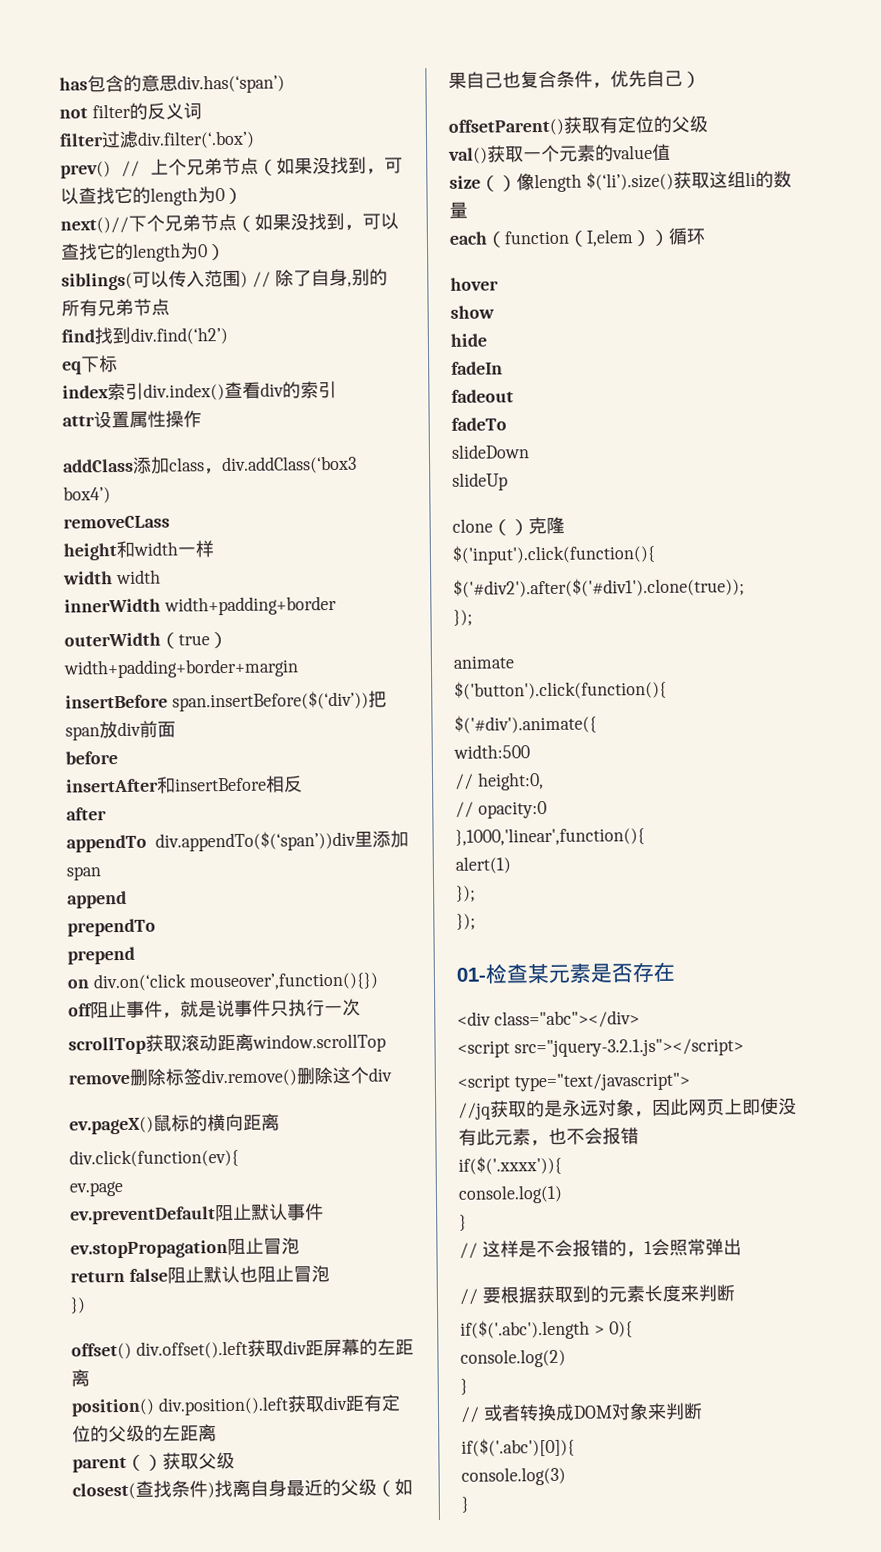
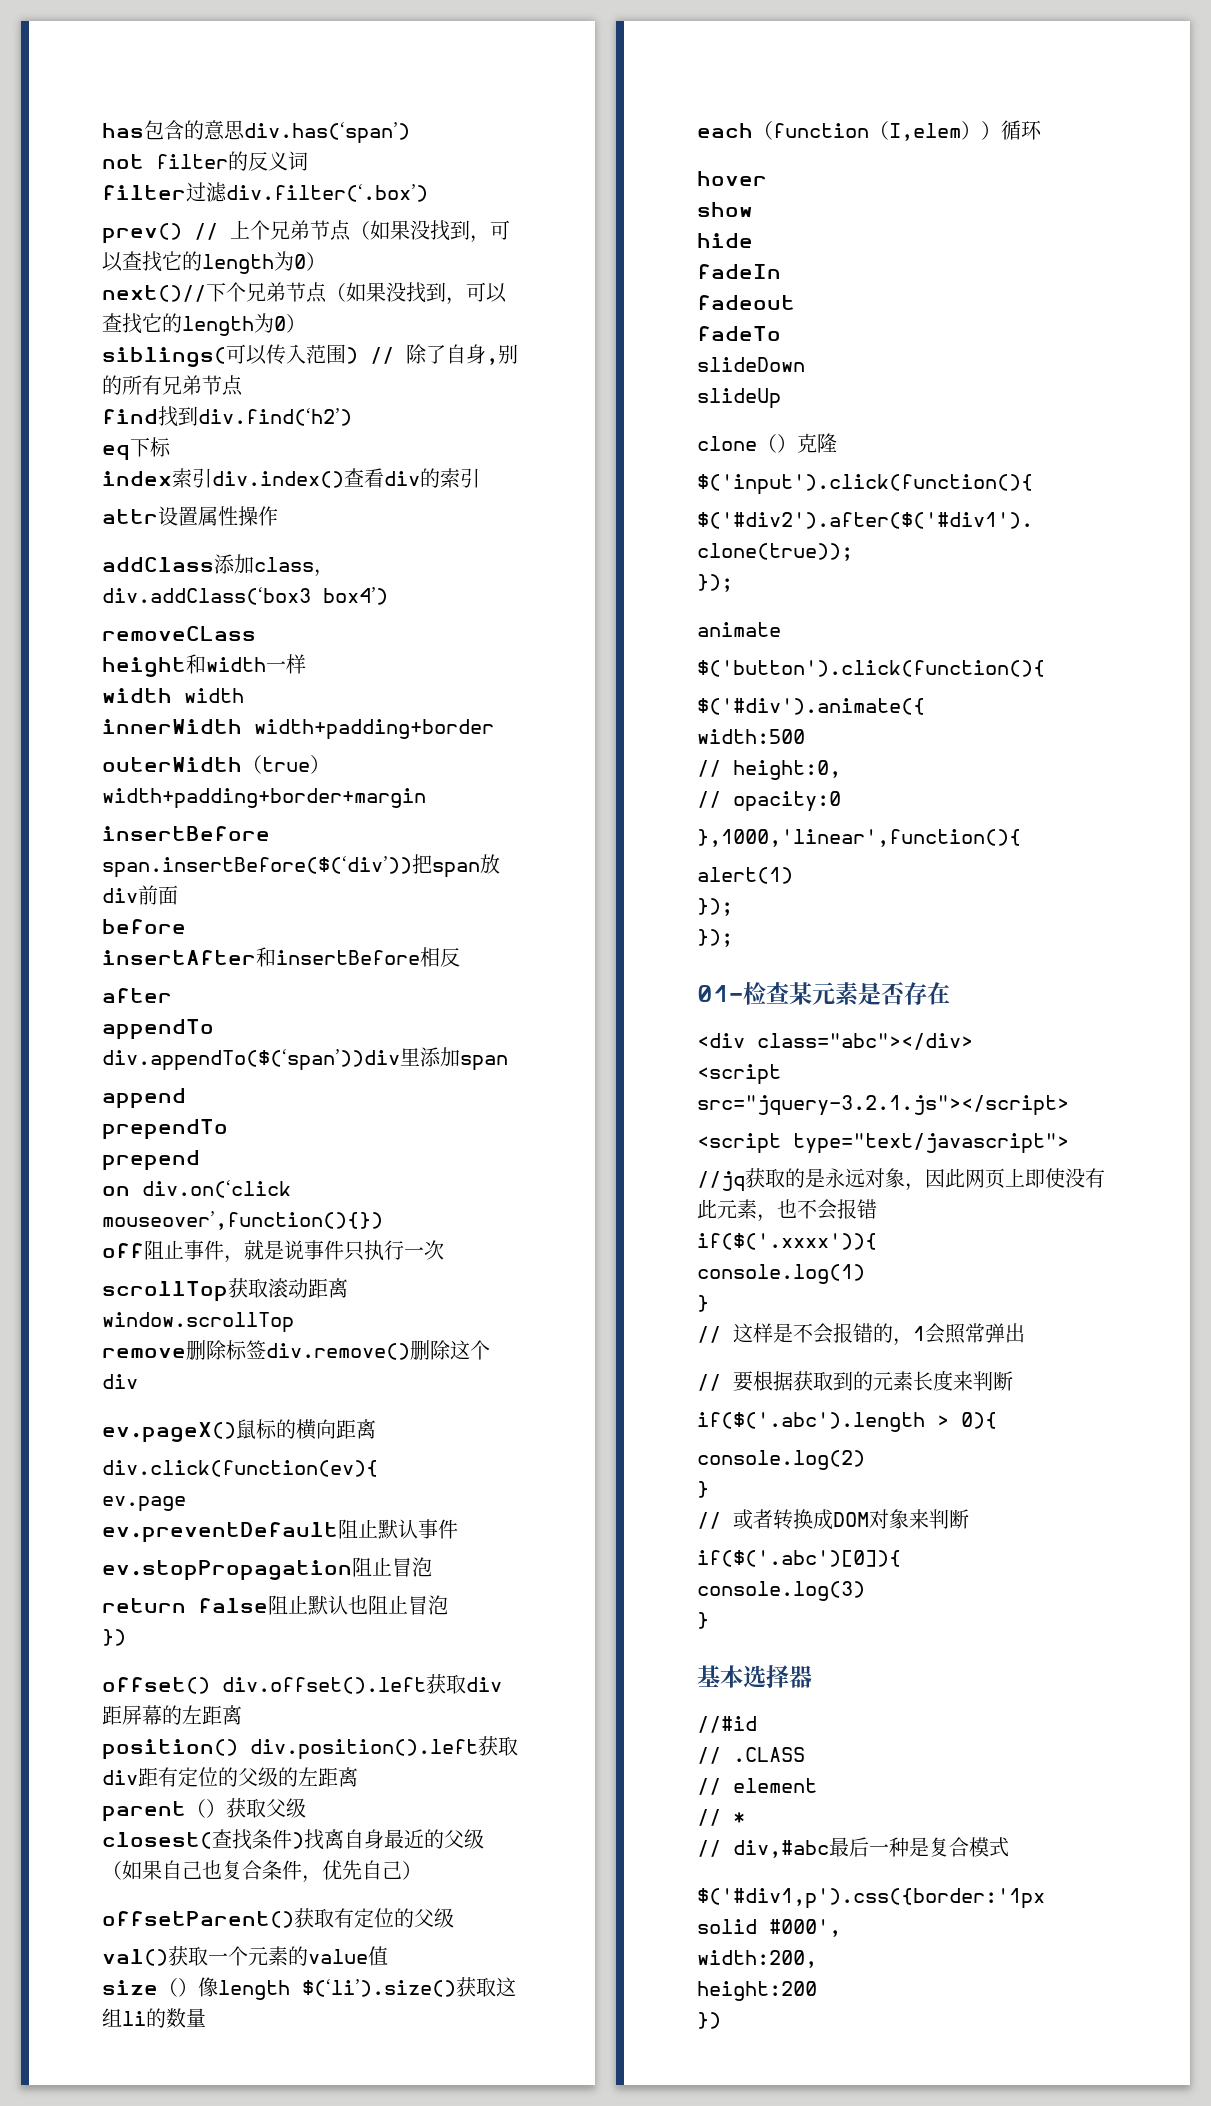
(469, 1504) none -> [697,1665,812,1688] [697,1716,757,1733] [697,1747,805,1764] [697,1778,817,1795] [697,1809,745,1826] [697,1837,1009,1858] [697,1888,1045,1909] [697,1919,841,1937] [697,1950,817,1968] [697,1981,817,2001] [697,2012,721,2029] // 基本选择器 // //#id // // .CLASS // // element // // * // // div,#abc最后一种是复合模式 // $('#div1,p').css({border:'1px solid #000', // width:200, // height:200 // })

